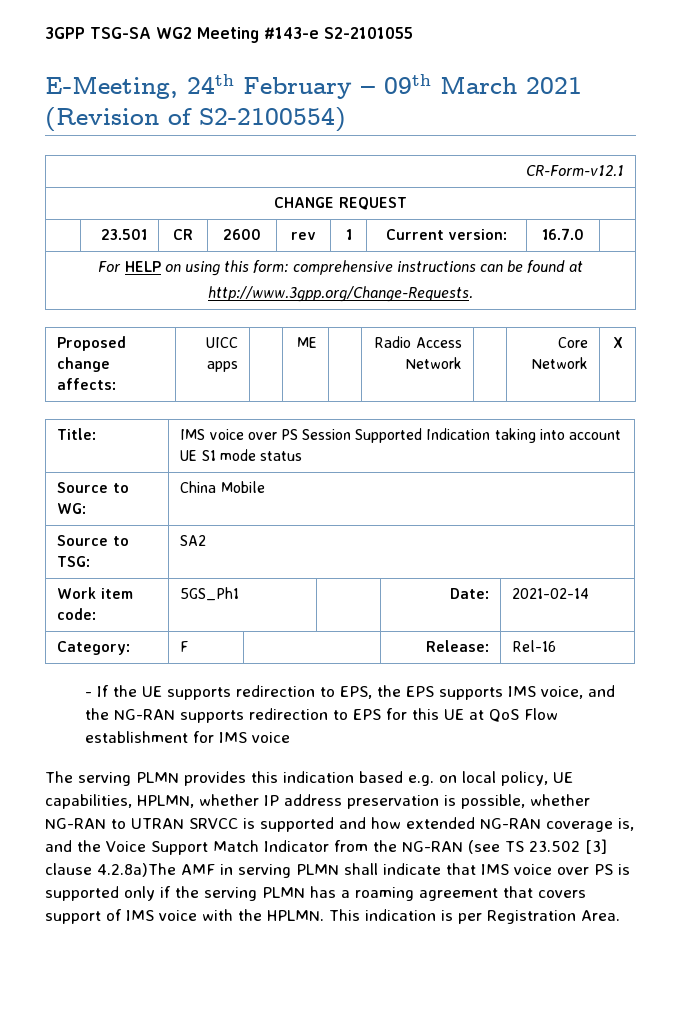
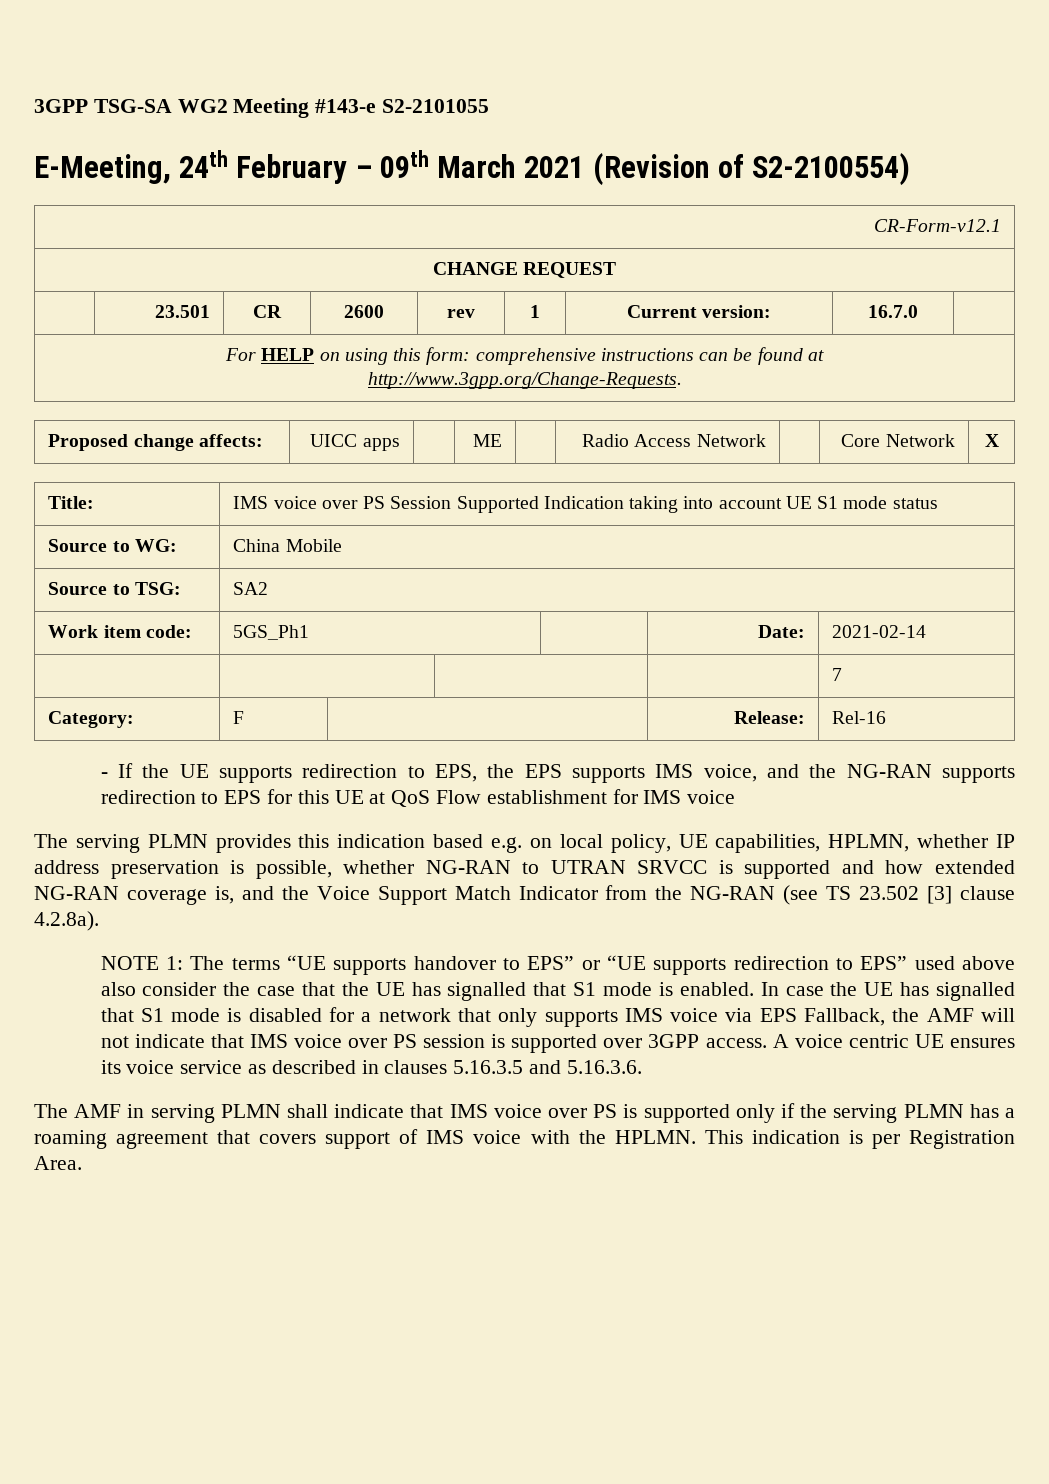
(590, 593) none -> [832,668,843,681] // | | | | 7
[97,863,176,877] 4.2.8a)The -> [34,911,99,931] [100,955,1015,975] [100,982,1016,1001] [100,1007,1016,1027] [100,1034,1015,1053] [100,1060,642,1074] [34,1104,68,1118] 4.2.8a). // NOTE 1: The terms “UE supports handover to EPS” or “UE supports redirection to EPS” used above also consider the case that the UE has signalled that S1 mode is enabled. In case the UE has signalled that S1 mode is disabled for a network that only supports IMS voice via EPS Fallback, the AMF will not indicate that IMS voice over PS session is supported over 3GPP access. A voice centric UE ensures its voice service as described in clauses 5.16.3.5 and 5.16.3.6. // The

